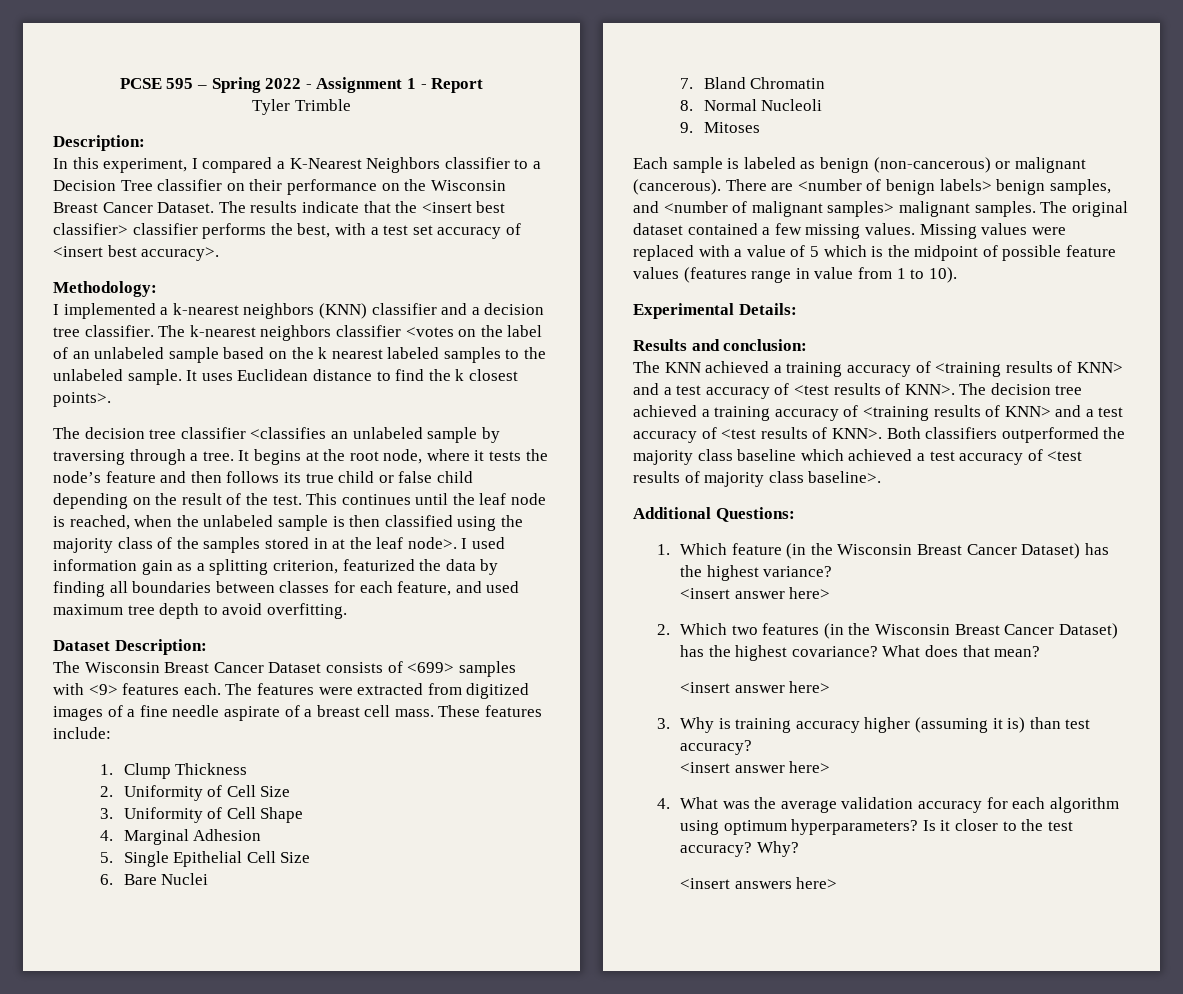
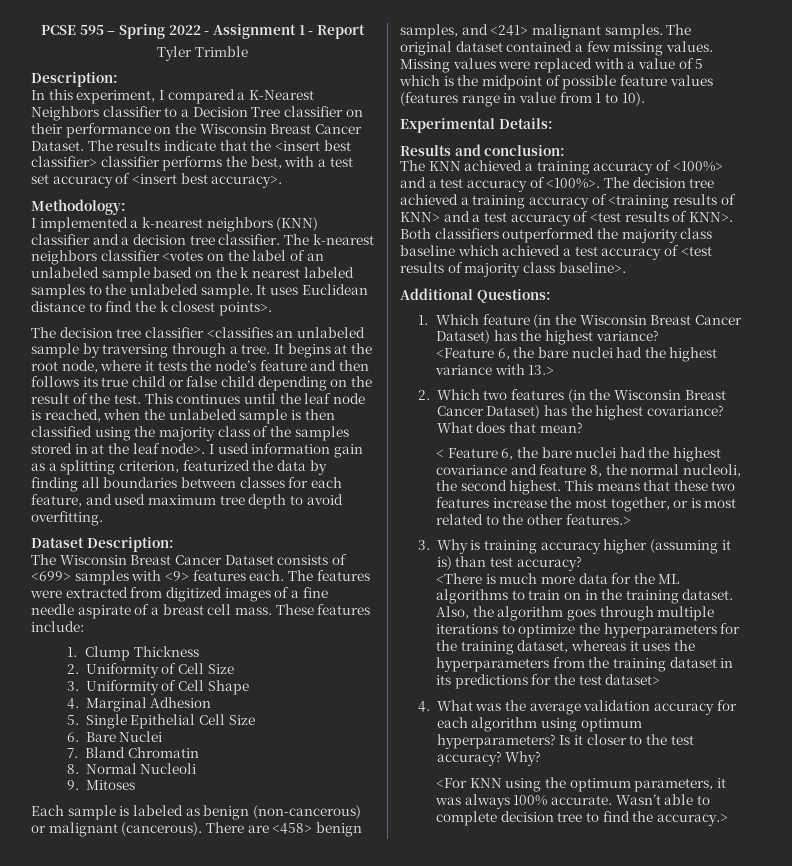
[797,179,1111,195] [633,201,895,217] <number of benign labels> benign samples, and <number of malignant samples> -> [272,822,362,837] [400,24,529,39] <458> benign samples, and <241>
[935,361,1123,377] [633,383,955,399] <training results of KNN> and a test accuracy of <test results of KNN>. -> [672,161,723,172] [400,177,601,192] <100%> and a test accuracy of <100%>.
[680,587,831,599] <insert answer here> -> [435,347,718,362] [434,364,555,375] <Feature 6, the bare nuclei had the highest variance with 13.>
[680,681,831,693] <insert answer here> -> [435,447,722,462] [435,464,741,477] [435,480,736,495] [435,497,737,512] [435,514,631,525] < Feature 6, the bare nuclei had the highest covariance and feature 8, the normal nucleoli, the second highest. This means that these two features increase the most together, or is most related to the other features.>
[680,761,831,773] <insert answer here> -> [435,573,680,584] [435,589,734,604] [435,606,715,621] [435,623,741,638] [435,640,695,655] [435,657,734,672] [435,674,661,689] <There is much more data for the ML algorithms to train on in the training dataset. Also, the algorithm goes through multiple iterations to optimize the hyperparameters for the training dataset, whereas it uses the hyperparameters from the training dataset in its predictions for the test dataset>
[680,877,838,889] <insert answers here> -> [435,777,726,792] [434,794,710,809] [435,811,728,826] <For KNN using the optimum parameters, it was always 100% accurate. Wasn’t able to complete decision tree to find the accuracy.>

